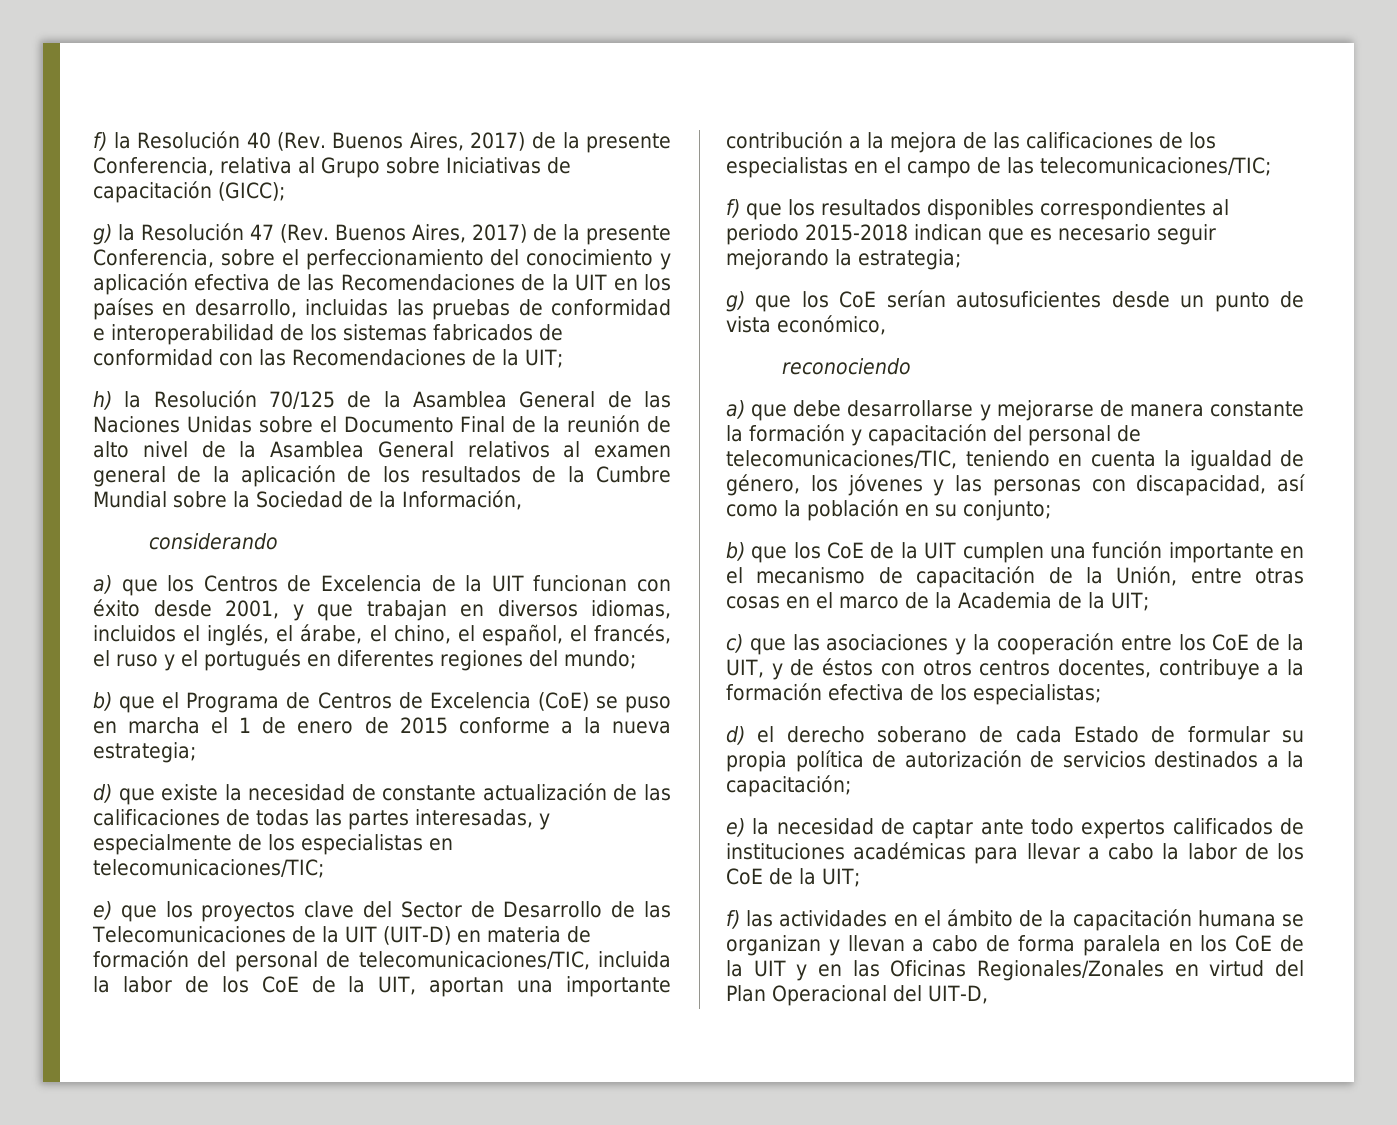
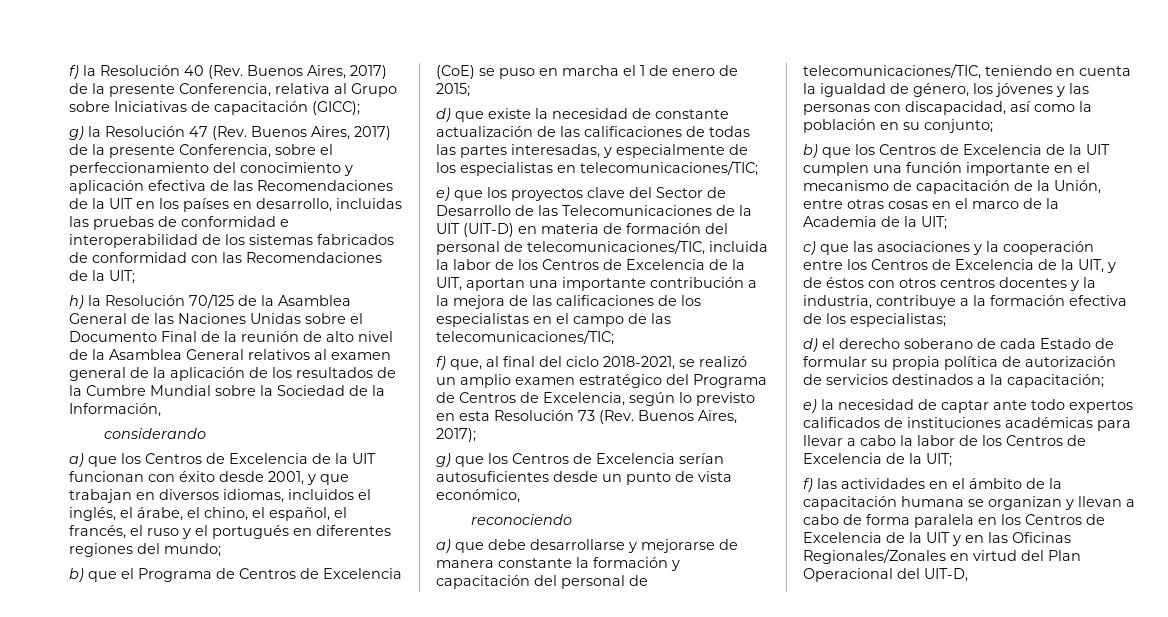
[399,717,671,734] [93,742,196,763] 2015 conforme a la nueva estrategia; -> [436,83,470,97] 2015;
[261,976,299,993] CoE -> [542,259,705,270] Centros de Excelencia
[746,199,1229,220] [726,224,1216,245] [726,249,961,270] que los resultados disponibles correspondientes al periodo 2015-2018 indican que es necesario seguir mejorando la estrategia; -> [450,356,747,370] [436,374,767,388] [436,392,755,406] [436,410,737,424] [436,428,476,442] que, al final del ciclo 2018-2021, se realizó un amplio examen estratégico del Programa de Centros de Excelencia, según lo previsto en esta Resolución 73 (Rev. Buenos Aires, 2017);
[839,291,877,308] CoE -> [512,453,675,464] Centros de Excelencia
[827,542,865,559] CoE -> [879,144,1042,155] Centros de Excelencia
[1212,634,1250,651] CoE -> [871,259,1034,270] Centros de Excelencia
[1057,659,1151,678] docentes, -> [999,277,1096,291] [803,295,872,309] docentes y la industria,
[726,868,763,885] CoE -> [1006,435,1086,446] [803,453,882,464] Centros de Excelencia
[1235,935,1273,952] CoE -> [1025,514,1105,525] [803,532,882,543] Centros de Excelencia

